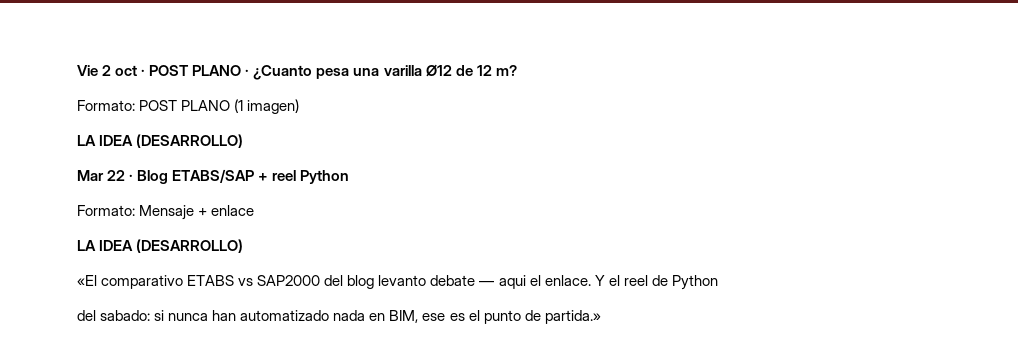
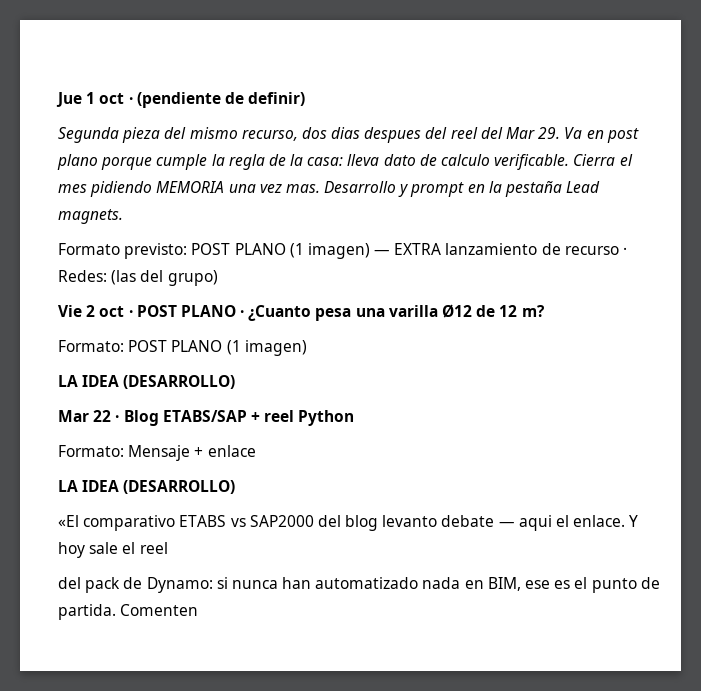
(77, 70) none -> [56,92,306,108] [58,127,639,143] [57,154,633,170] [58,181,601,197] [58,209,123,224] [58,243,628,259] [58,270,218,286] Jue 1 oct · (pendiente de definir) // Segunda pieza del mismo recurso, dos dias despues del reel del Mar 29. Va en post plano porque cumple la regla de la casa: lleva dato de calculo verificable. Cierra el mes pidiendo MEMORIA una vez mas. Desarrollo y prompt en la pestaña Lead magnets. // Formato previsto: POST PLANO (1 imagen) — EXTRA lanzamiento de recurso · Redes: (las del grupo) //
(605, 280) none -> [58,542,119,558] hoy sale
[651,275,718,290] [77,310,151,321] de Python // del sabado: -> [58,577,213,593] // del pack de Dynamo:
[544,310,601,324] partida.» -> [58,604,199,620] partida. Comenten

